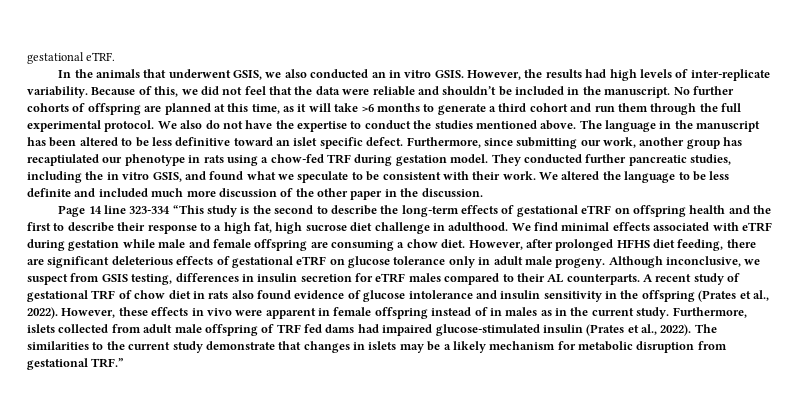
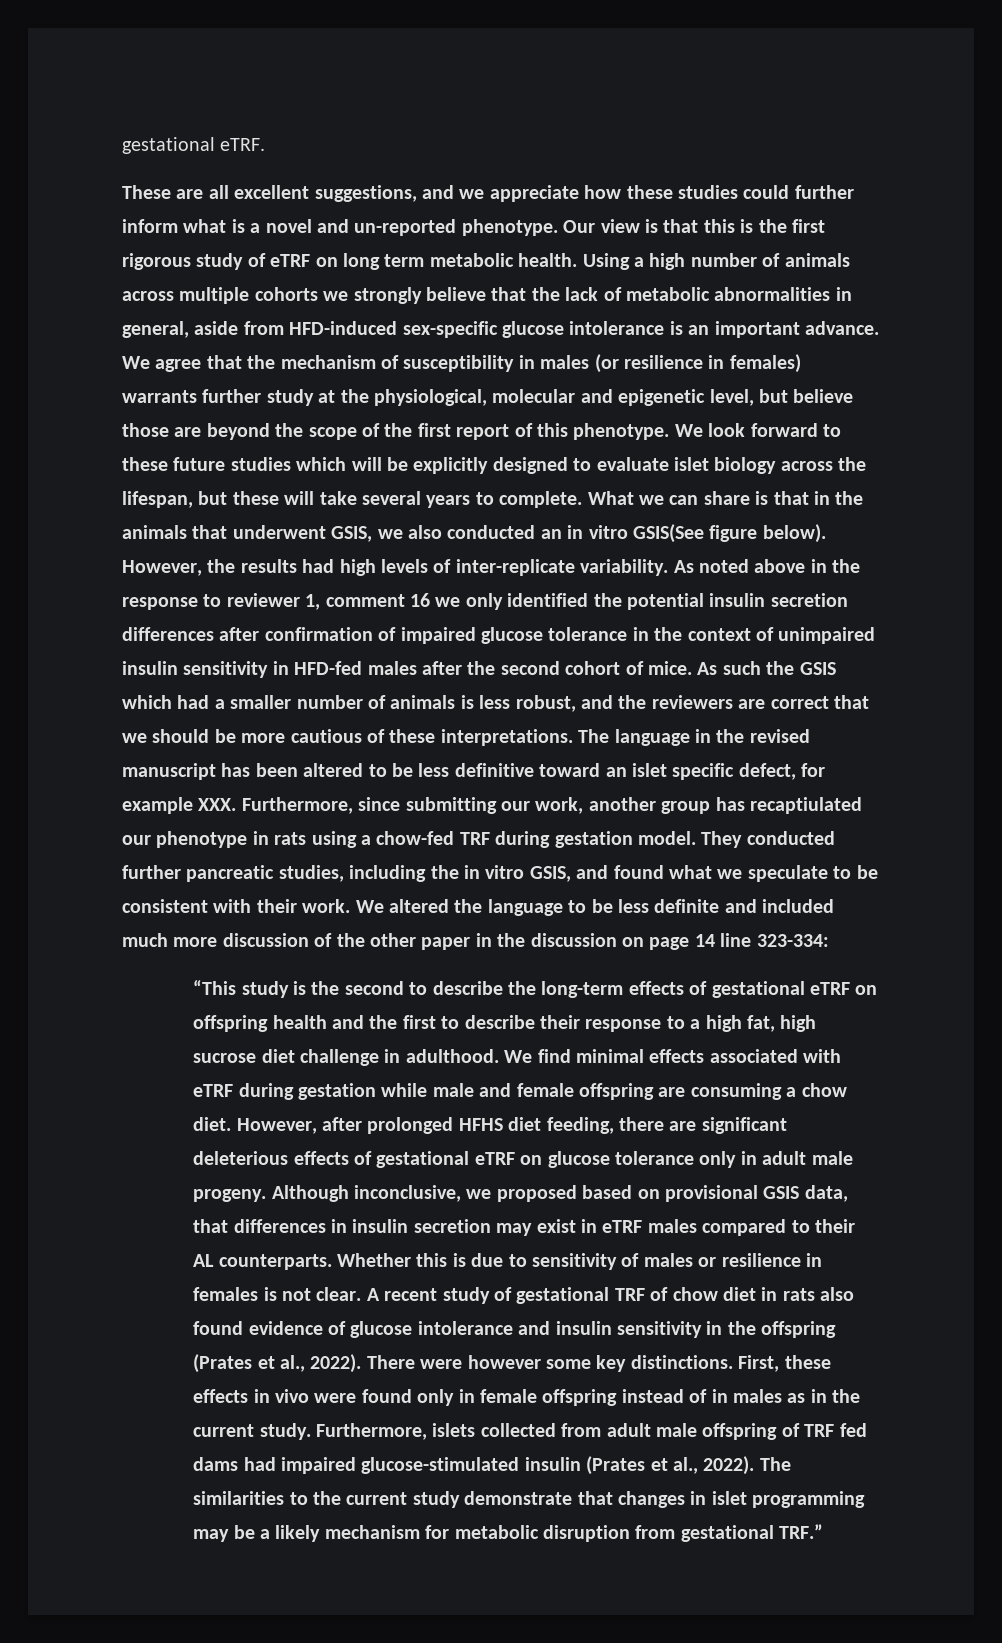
[58,70,72,78] In -> [122,185,854,202] [122,219,825,236] [122,253,850,270] [122,287,852,304] [122,321,879,338] [122,354,801,373] [122,389,854,406] [122,423,841,440] [122,457,867,474] [122,491,830,508] These are all excellent suggestions, and we appreciate how these studies could further inform what is a novel and un-reported phenotype. Our view is that this is the first rigorous study of eTRF on long term metabolic health. Using a high number of animals across multiple cohorts we strongly believe that the lack of metabolic abnormalities in general, aside from HFD-induced sex-specific glucose intolerance is an important advance. We agree that the mechanism of susceptibility in males (or resilience in females) warrants further study at the physiological, molecular and epigenetic level, but believe those are beyond the scope of the first report of this phenotype. We look forward to these future studies which will be explicitly designed to evaluate islet biology across the lifespan, but these will take several years to complete. What we can share is that in
[434,70,464,78] GSIS. -> [632,524,826,543] GSIS(See figure below).
[91,86,734,98] [27,103,741,115] [27,120,577,132] Because of this, we did not feel that the data were reliable and shouldn’t be included in the manuscript. No further cohorts of offspring are planned at this time, as it will take >6 months to generate a third cohort and run them through the full experimental protocol. We also do not have the expertise to conduct the studies mentioned above. -> [673,559,861,573] [122,593,848,610] [122,627,876,644] [122,661,836,678] [122,695,869,712] [122,729,573,746] As noted above in the response to reviewer 1, comment 16 we only identified the potential insulin secretion differences after confirmation of impaired glucose tolerance in the context of unimpaired insulin sensitivity in HFD-fed males after the second cohort of mice. As such the GSIS which had a smaller number of animals is less robust, and the reviewers are correct that we should be more cautious of these interpretations.
(693, 124) none -> [749,729,810,743] revised
[366,137,404,146] defect. -> [738,763,826,780] [122,797,237,814] defect, for example XXX.
[421,188,483,197] [58,205,86,217] discussion. // Page -> [530,933,690,950] discussion on page
[129,206,171,214] 323-334 -> [756,934,829,947] 323-334: //
[27,273,173,285] suspect from GSIS testing, -> [496,1185,848,1202] [193,1219,229,1233] proposed based on provisional GSIS data, that
[355,273,373,282] for -> [496,1219,598,1236] may exist in
(640, 279) none -> [337,1253,823,1270] [193,1287,362,1301] Whether this is due to sensitivity of males or resilience in females is not clear.
[61,308,116,318] However, -> [366,1355,780,1372] There were however some key distinctions. First,
[265,308,316,319] apparent -> [361,1389,455,1406] found only
[368,341,397,350] islets -> [711,1491,866,1508] islet programming

